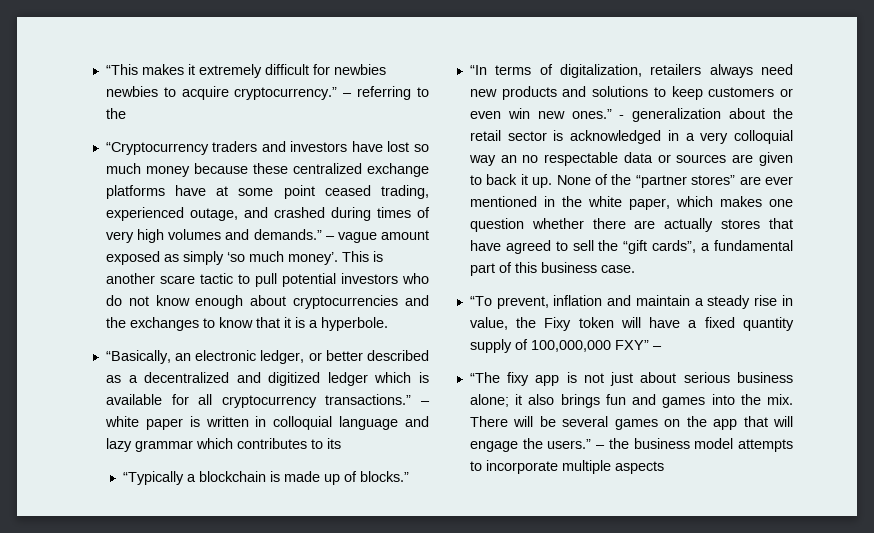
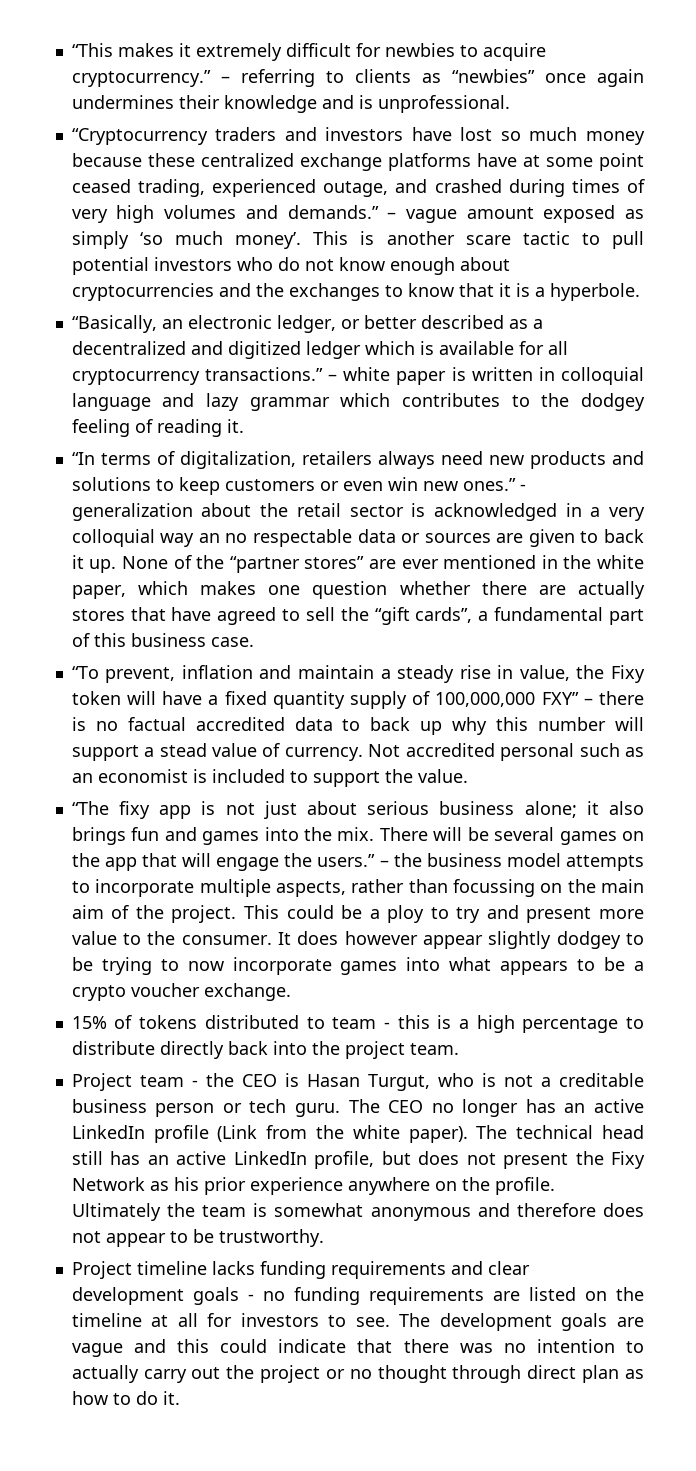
[105,86,158,97] newbies -> (455, 50) none
[105,108,126,119] the -> [354,69,644,87] [71,95,510,113] clients as “newbies” once again undermines their knowledge and is unprofessional.
[326,438,341,449] [123,471,410,485] its // “Typically a blockchain is made up of blocks.” -> [541,393,645,411] [71,419,244,437] the dodgey feeling of reading it.
(662, 348) none -> [599,691,645,705] [71,717,644,735] [71,743,644,761] [71,769,468,787] there is no factual accredited data to back up why this number will support a stead value of currency. Not accredited personal such as an economist is included to support the value.
[614,461,664,474] aspects -> [275,879,645,897] [71,905,645,923] [71,931,644,949] [71,957,644,975] [71,983,291,1001] [71,1015,644,1033] [71,1041,459,1059] [71,1073,644,1091] [71,1099,645,1117] [71,1125,644,1143] [71,1151,646,1169] [71,1177,555,1195] [71,1203,644,1221] [71,1229,324,1247] [71,1261,530,1279] [71,1287,645,1305] [71,1313,644,1331] [71,1339,645,1357] [71,1365,644,1383] [71,1391,180,1405] aspects, rather than focussing on the main aim of the project. This could be a ploy to try and present more value to the consumer. It does however appear slightly dodgey to be trying to now incorporate games into what appears to be a crypto voucher exchange. // 15% of tokens distributed to team - this is a high percentage to distribute directly back into the project team. // Project team - the CEO is Hasan Turgut, who is not a creditable business person or tech guru. The CEO no longer has an active LinkedIn profile (Link from the white paper). The technical head still has an active LinkedIn profile, but does not present the Fixy Network as his prior experience anywhere on the profile. Ultimately the team is somewhat anonymous and therefore does not appear to be trustworthy. // Project timeline lacks funding requirements and clear development goals - no funding requirements are listed on the timeline at all for investors to see. The development goals are vague and this could indicate that there was no intention to actually carry out the project or no thought through direct plan as how to do it.

